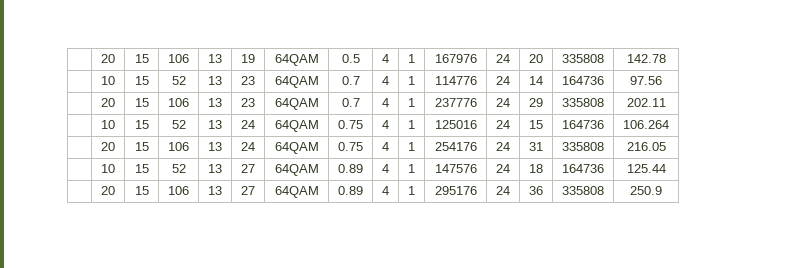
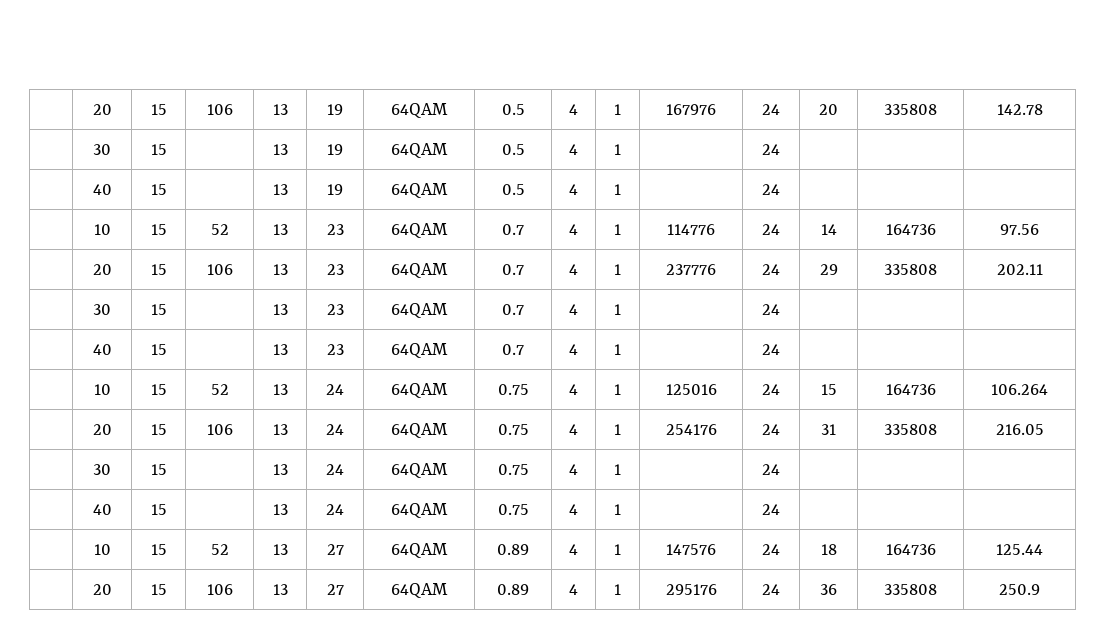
(666, 58) none -> [93,144,111,155] [150,144,167,155] [272,144,288,155] [327,144,343,155] [390,143,448,158] [501,144,525,155] [569,144,578,155] [614,144,621,155] [762,144,780,155] [92,184,112,195] [150,184,167,195] [272,184,288,195] [327,184,343,195] [390,183,448,198] [501,184,525,195] [569,184,578,195] [614,184,621,195] [762,184,780,195] // | 30 | 15 | | 13 | 19 | 64QAM | 0.5 | 4 | 1 | | 24 | | | // | 40 | 15 | | 13 | 19 | 64QAM | 0.5 | 4 | 1 | | 24 | | |
(666, 102) none -> [93,304,111,315] [150,304,167,315] [272,304,288,315] [326,304,344,315] [390,303,448,318] [502,304,524,315] [569,304,578,315] [614,304,621,315] [762,304,780,315] [92,344,112,355] [150,344,167,355] [272,344,288,355] [326,344,344,355] [390,343,448,358] [502,344,524,355] [569,344,578,355] [614,344,621,355] [762,344,780,355] // | 30 | 15 | | 13 | 23 | 64QAM | 0.7 | 4 | 1 | | 24 | | | // | 40 | 15 | | 13 | 23 | 64QAM | 0.7 | 4 | 1 | | 24 | | |
(666, 146) none -> [93,464,111,475] [150,464,167,475] [272,464,288,475] [326,464,344,475] [390,463,448,478] [497,464,529,475] [569,464,578,475] [614,464,621,475] [762,464,780,475] [92,504,112,515] [150,504,167,515] [272,504,288,515] [326,504,344,515] [390,503,448,518] [497,504,529,515] [569,504,578,515] [614,504,621,515] [762,504,780,515] // | 30 | 15 | | 13 | 24 | 64QAM | 0.75 | 4 | 1 | | 24 | | | // | 40 | 15 | | 13 | 24 | 64QAM | 0.75 | 4 | 1 | | 24 | | |

